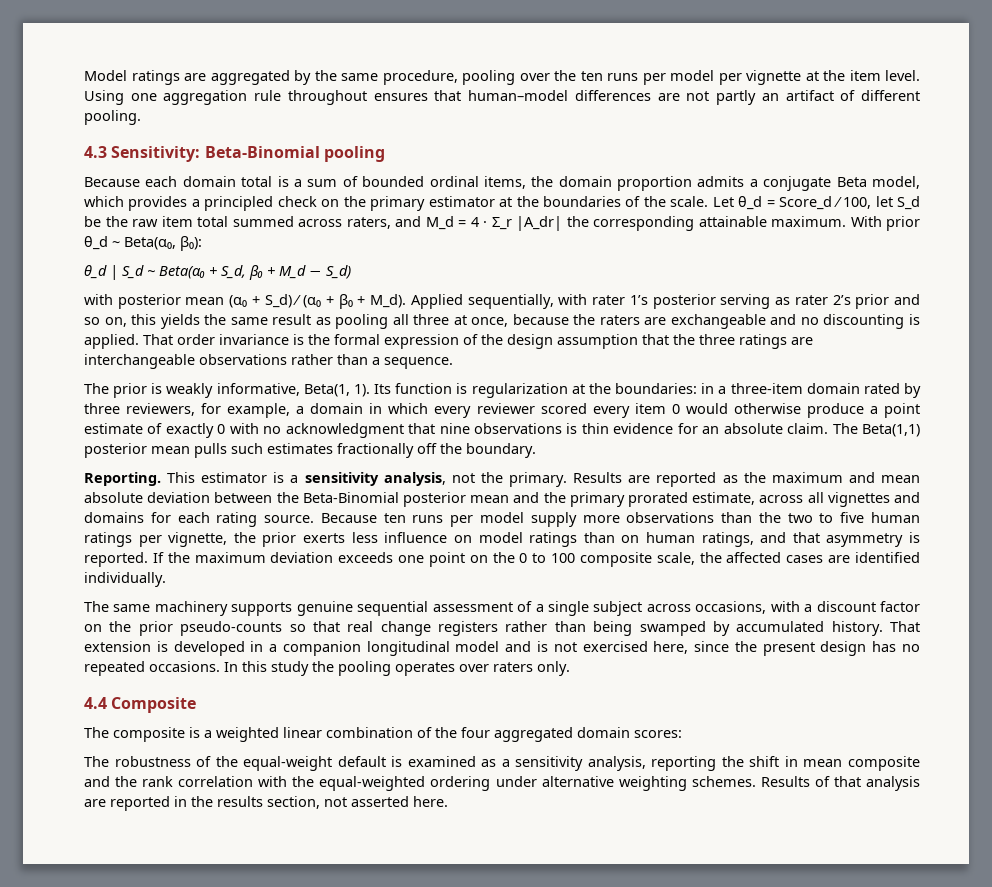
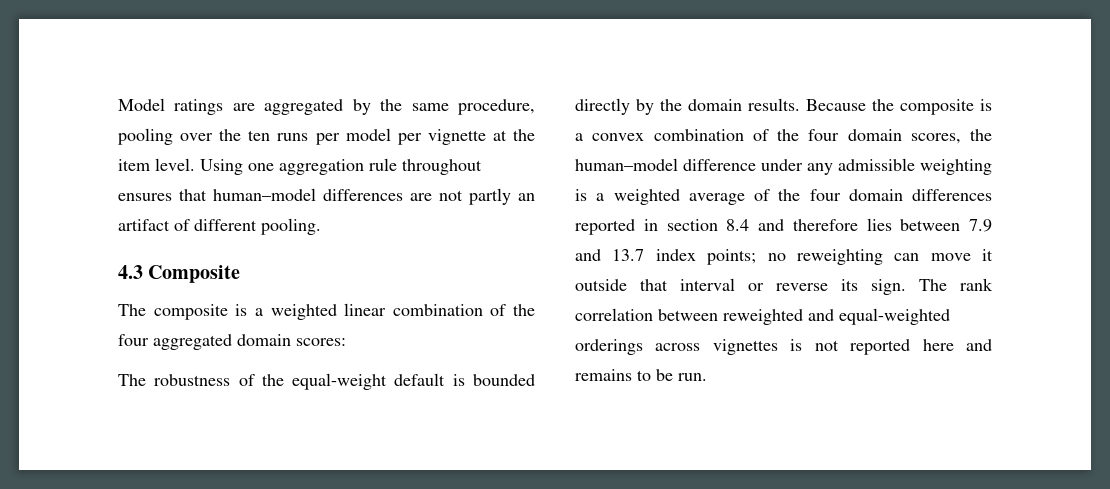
[111,146,385,162] [84,176,921,191] [84,196,921,211] [84,216,920,231] [84,236,202,251] [84,265,351,280] [84,294,921,309] [84,314,920,329] [84,334,813,349] [84,354,453,369] [84,383,921,398] [84,403,920,418] [84,423,921,438] [84,443,536,458] [84,472,921,487] [84,492,921,507] [84,512,921,527] [84,532,920,547] [84,552,921,567] [84,572,166,587] [84,601,920,616] [84,621,920,636] [84,641,921,656] [84,661,570,676] [84,697,107,709] Sensitivity: Beta-Binomial pooling // Because each domain total is a sum of bounded ordinal items, the domain proportion admits a conjugate Beta model, which provides a principled check on the primary estimator at the boundaries of the scale. Let θ_d = Score_d ⁄ 100, let S_d be the raw item total summed across raters, and M_d = 4 · Σ_r |A_dr| the corresponding attainable maximum. With prior θ_d ~ Beta(α₀, β₀): // θ_d | S_d ~ Beta(α₀ + S_d, β₀ + M_d − S_d) // with posterior mean (α₀ + S_d) ⁄ (α₀ + β₀ + M_d). Applied sequentially, with rater 1’s posterior serving as rater 2’s prior and so on, this yields the same result as pooling all three at once, because the raters are exchangeable and no discounting is applied. That order invariance is the formal expression of the design assumption that the three ratings are interchangeable observations rather than a sequence. // The prior is weakly informative, Beta(1, 1). Its function is regularization at the boundaries: in a three-item domain rated by three reviewers, for example, a domain in which every reviewer scored every item 0 would otherwise produce a point estimate of exactly 0 with no acknowledgment that nine observations is thin evidence for an absolute claim. The Beta(1,1) posterior mean pulls such estimates fractionally off the boundary. // Reporting. This estimator is a sensitivity analysis, not the primary. Results are reported as the maximum and mean absolute deviation between the Beta-Binomial posterior mean and the primary prorated estimate, across all vignettes and domains for each rating source. Because ten runs per model supply more observations than the two to five human ratings per vignette, the prior exerts less influence on model ratings than on human ratings, and that asymmetry is reported. If the maximum deviation exceeds one point on the 0 to 100 composite scale, the affected cases are identified individually. // The same machinery supports genuine sequential assessment of a single subject across occasions, with a discount factor on the prior pseudo-counts so that real change registers rather than being swamped by accumulated history. That extension is developed in a companion longitudinal model and is not exercised here, since the present design has no repeated occasions. In this study the pooling operates over raters only. // 4.4 -> (143, 272) none
[407,756,920,771] [84,776,921,791] [84,796,448,811] examined as a sensitivity analysis, reporting the shift in mean composite and the rank correlation with the equal-weighted ordering under alternative weighting schemes. Results of that analysis are reported in the results section, not asserted here. -> [472,374,535,386] [575,98,992,115] [575,129,992,144] [575,158,992,175] [575,189,992,205] [575,218,992,235] [575,249,993,265] [575,278,993,295] [575,308,950,325] [575,339,992,355] [575,369,707,381] bounded directly by the domain results. Because the composite is a convex combination of the four domain scores, the human–model difference under any admissible weighting is a weighted average of the four domain differences reported in section 8.4 and therefore lies between 7.9 and 13.7 index points; no reweighting can move it outside that interval or reverse its sign. The rank correlation between reweighted and equal-weighted orderings across vignettes is not reported here and remains to be run.

